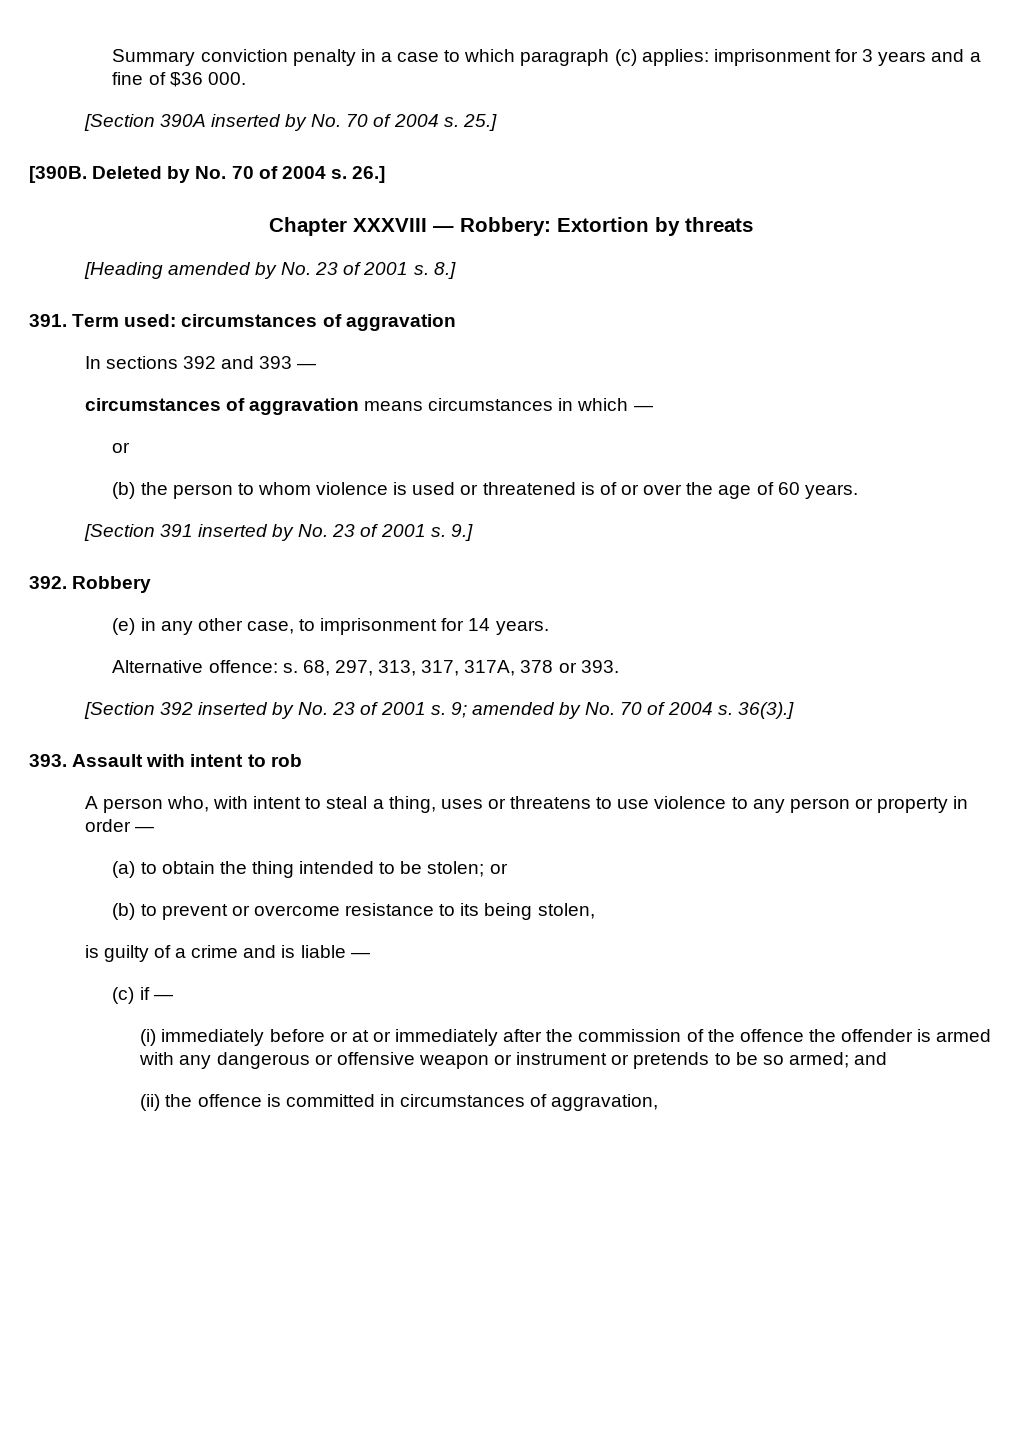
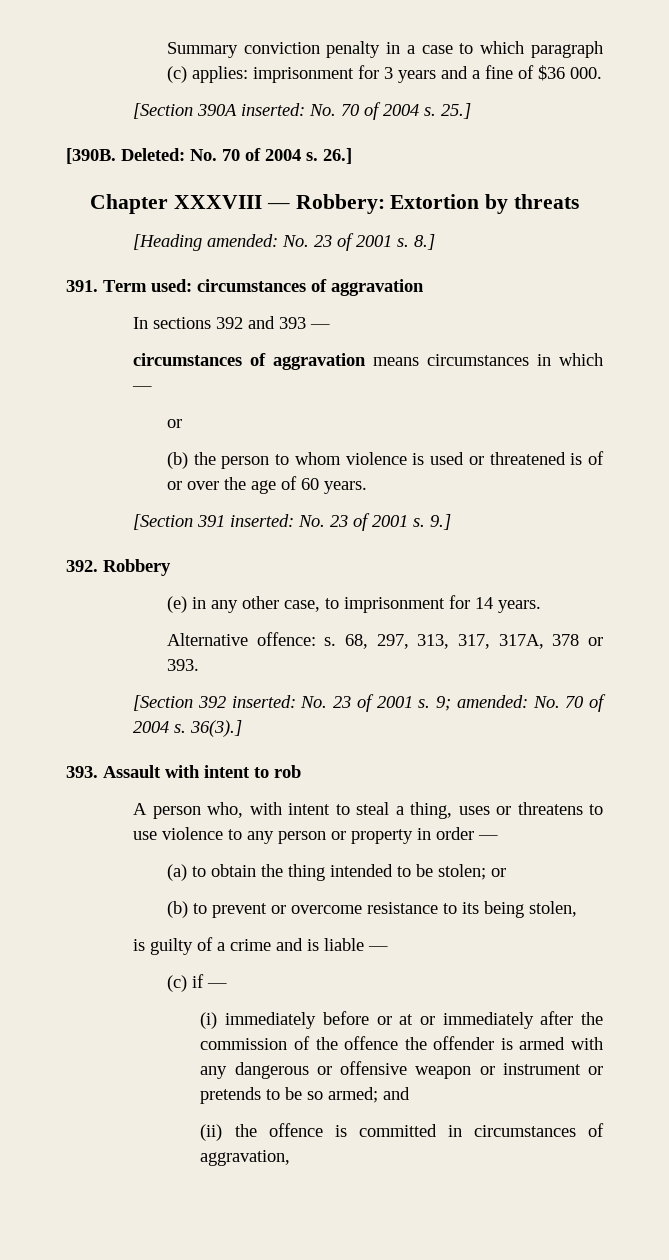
[210,114,308,131] inserted by -> [241,103,306,116] inserted:
[92,166,191,183] Deleted by -> [121,148,185,161] Deleted:
[167,262,277,279] amended by -> [207,234,279,247] amended:
[197,524,295,541] inserted by -> [230,514,295,527] inserted:
[197,702,295,719] inserted by -> [231,695,296,708] inserted:
[471,702,582,719] amended by -> [456,695,528,708] amended:

